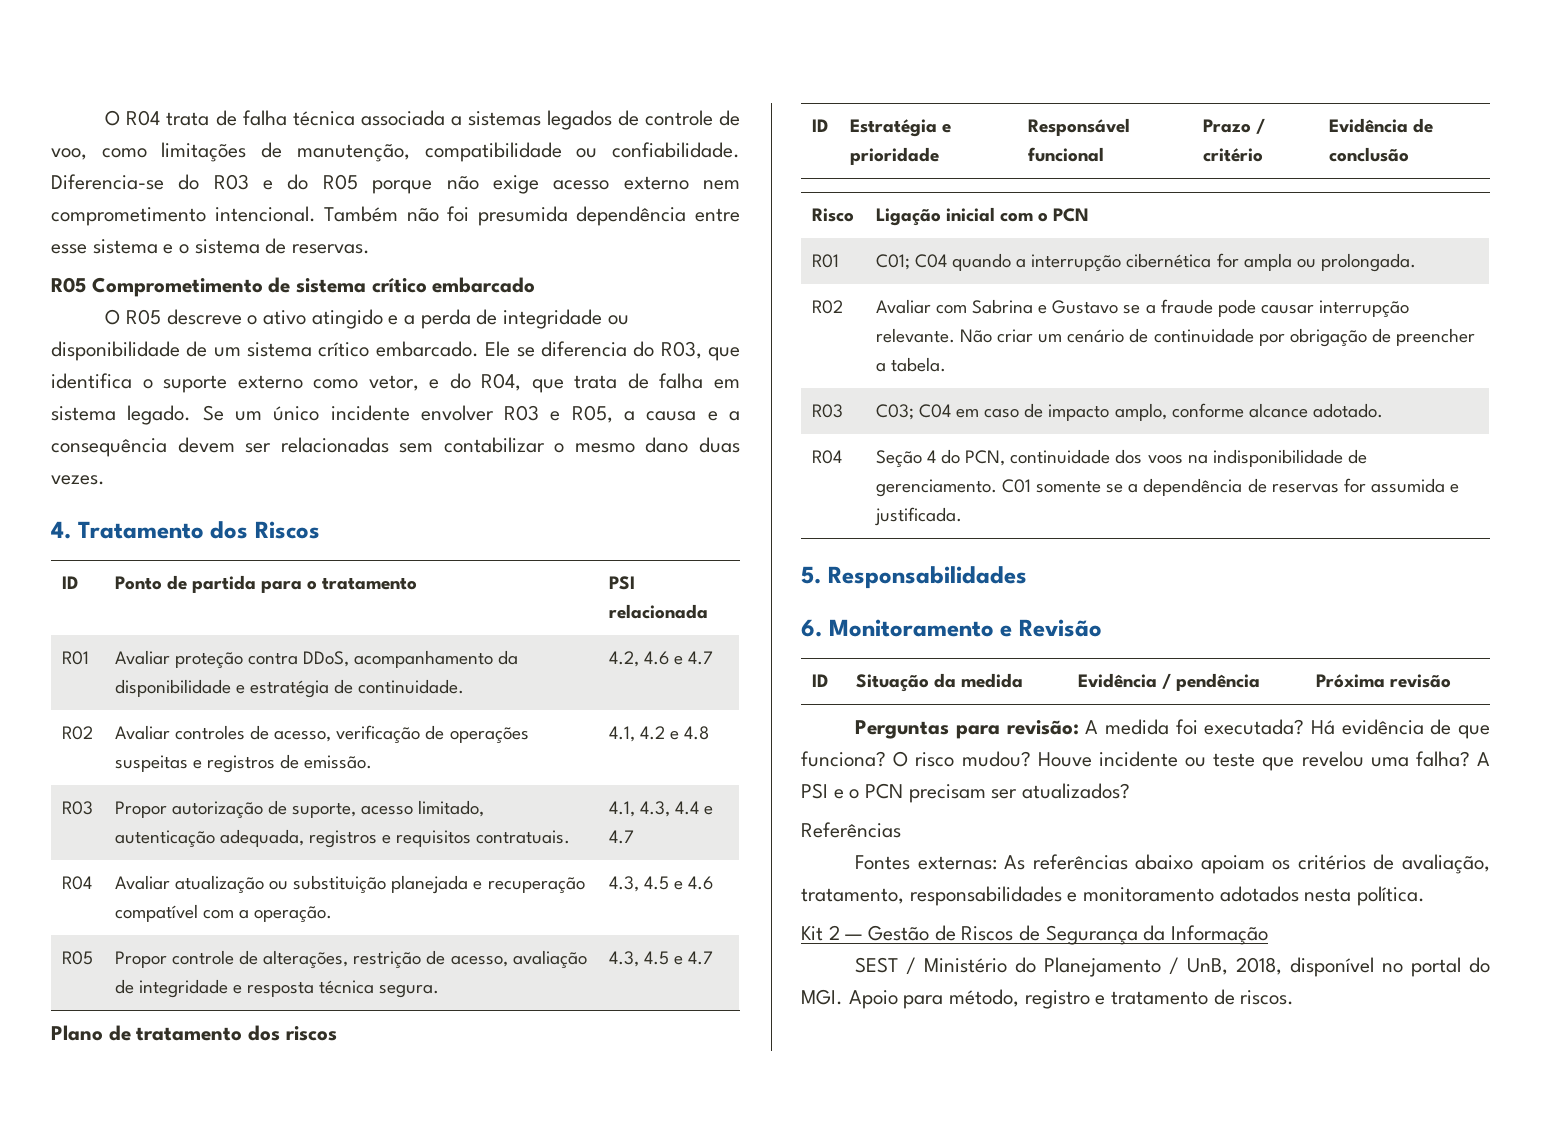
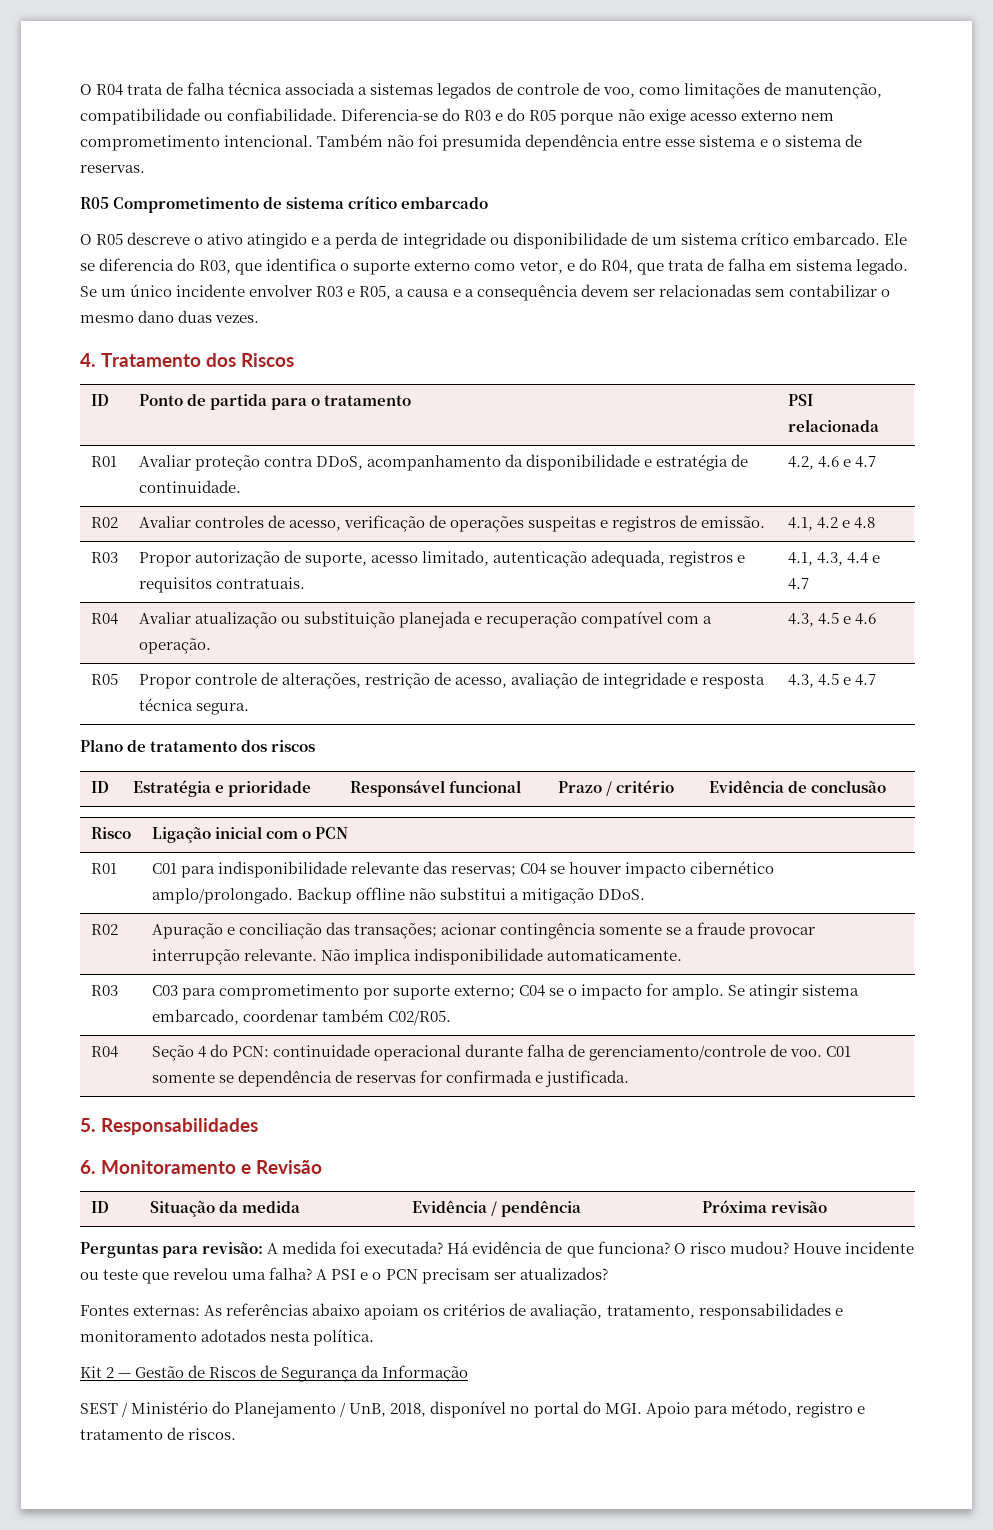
[875,253,1416,272] [811,300,843,314] [875,299,1119,314] C01; C04 quando a interrupção cibernética for ampla ou prolongada. // R02 | Avaliar com Sabrina e Gustavo -> [151,861,774,878] [151,887,645,904] [90,924,118,935] [151,922,662,939] C01 para indisponibilidade relevante das reservas; C04 se houver impacto cibernético amplo/prolongado. Backup offline não substitui a mitigação DDoS. // R02 | Apuração e conciliação das transações; acionar contingência somente
[1217,299,1314,317] pode causar -> [749,927,816,939] provocar
[997,328,1476,347] [875,357,946,372] [811,404,843,418] [875,403,1383,421] [811,450,842,464] [875,449,1367,468] [875,479,997,497] criar um cenário de continuidade por obrigação de preencher a tabela. // R03 | C03; C04 em caso de impacto amplo, conforme alcance adotado. // R04 | Seção 4 do PCN, continuidade dos voos na indisponibilidade de gerenciamento. -> [353,948,682,965] [90,985,118,996] [151,983,860,1000] [151,1009,451,1025] [90,1046,118,1058] [151,1044,823,1061] implica indisponibilidade automaticamente. // R03 | C03 para comprometimento por suporte externo; C04 se o impacto for amplo. Se atingir sistema embarcado, coordenar também C02/R05. // R04 | Seção 4 do PCN: continuidade operacional durante falha de gerenciamento/controle de voo.
[1128,483,1139,493] a -> (234, 1079) none
[1370,478,1445,493] assumida -> [445,1070,532,1083] confirmada
[801,822,901,838] // Referências -> (608, 1273) none

